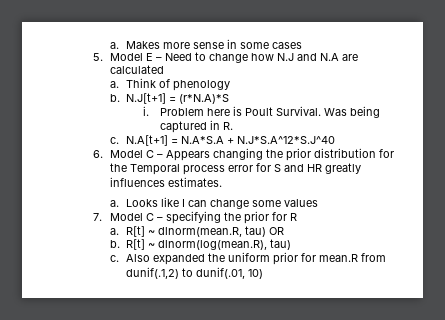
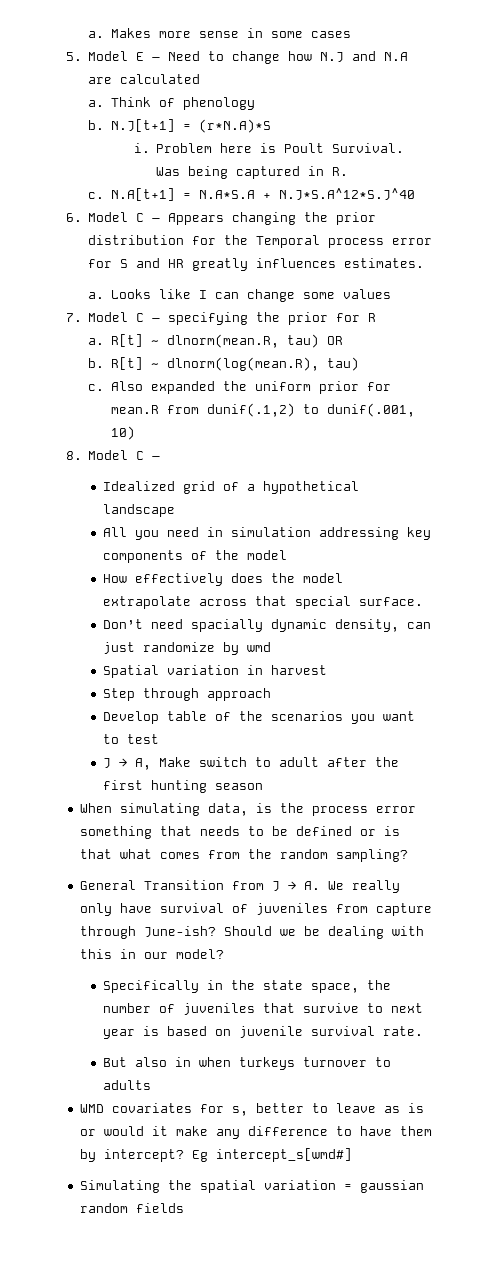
[196,267,246,279] dunif(.01, -> [326,403,415,417] dunif(.001,
(264, 274) none -> [65,450,161,460] [102,481,359,494] [102,504,175,517] [102,527,431,540] [102,550,287,563] [102,573,343,586] [102,596,423,609] [102,619,431,632] [102,642,271,655] [102,665,327,678] [102,688,271,701] [102,711,415,724] [102,734,159,744] [102,757,399,770] [102,780,263,793] [79,803,416,816] [79,826,400,839] [79,849,408,862] [79,880,400,893] [79,903,432,916] [79,926,424,939] [79,949,224,959] [102,980,391,993] [102,1003,423,1015] [102,1026,423,1039] [102,1057,391,1070] [102,1080,151,1090] [79,1103,424,1116] [79,1126,432,1139] [79,1148,352,1162] [79,1180,424,1193] [79,1203,184,1213] // 8. Model C – // Idealized grid of a hypothetical landscape // All you need in simulation addressing key components of the model // How effectively does the model extrapolate across that special surface. // Don’t need spacially dynamic density, can just randomize by wmd // Spatial variation in harvest // Step through approach // Develop table of the scenarios you want to test // J → A, Make switch to adult after the first hunting season // When simulating data, is the process error something that needs to be defined or is that what comes from the random sampling? // General Transition from J → A. We really only have survival of juveniles from capture through June-ish? Should we be dealing with this in our model? // Specifically in the state space, the number of juveniles that survive to next year is based on juvenile survival rate. // But also in when turkeys turnover to adults // WMD covariates for s, better to leave as is or would it make any difference to have them by intercept? Eg intercept_s[wmd#] // Simulating the spatial variation = gaussian random fields

